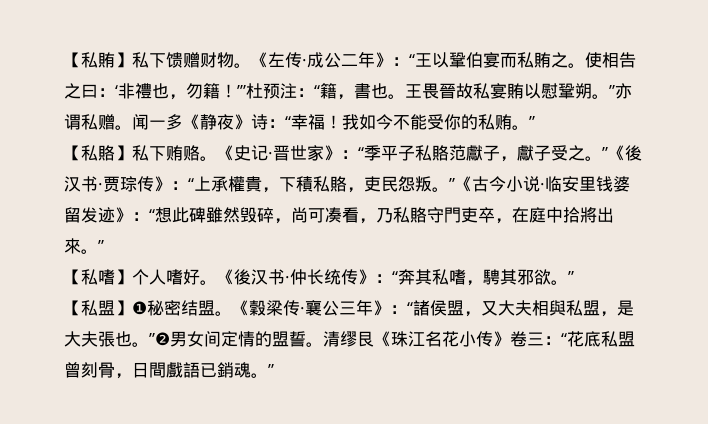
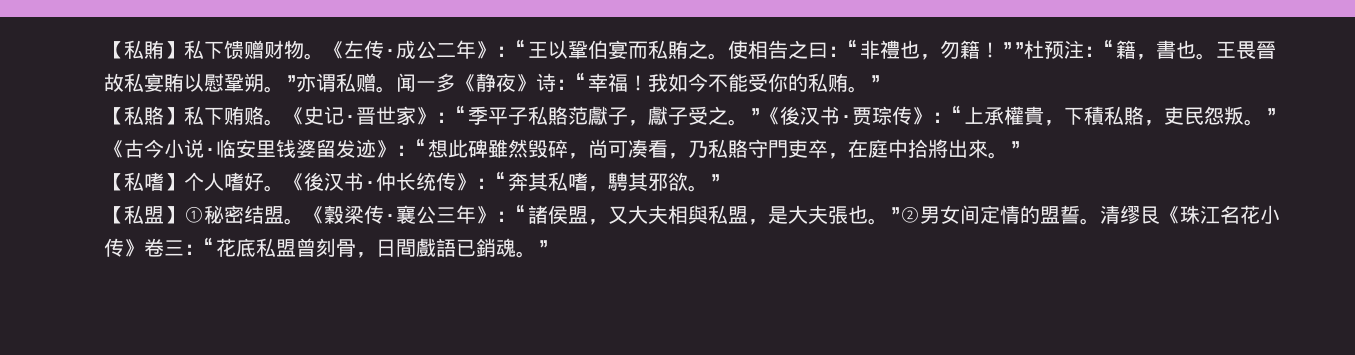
[115,85,118,97] ‘ -> [848,39,860,57] “
[237,85,246,97] ’” -> [1000,42,1024,57] ””
[132,301,147,315] ❶ -> [184,206,204,223] ①
[149,332,170,346] ”❷ -> [888,206,920,223] ”②

